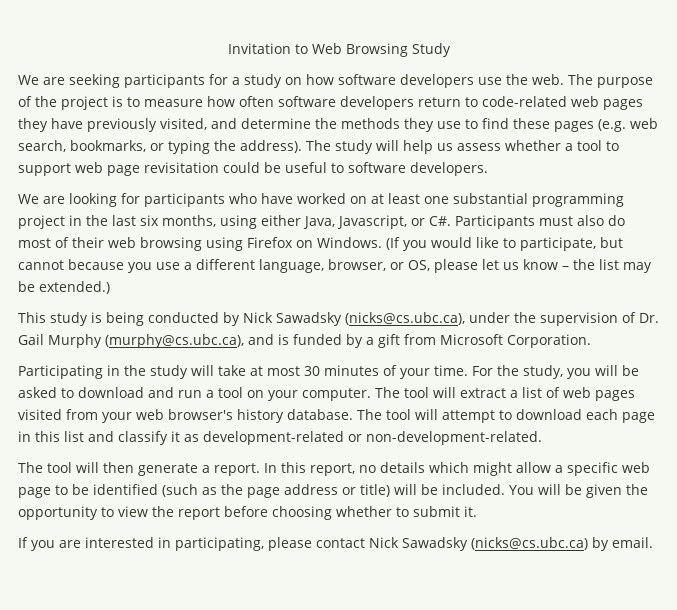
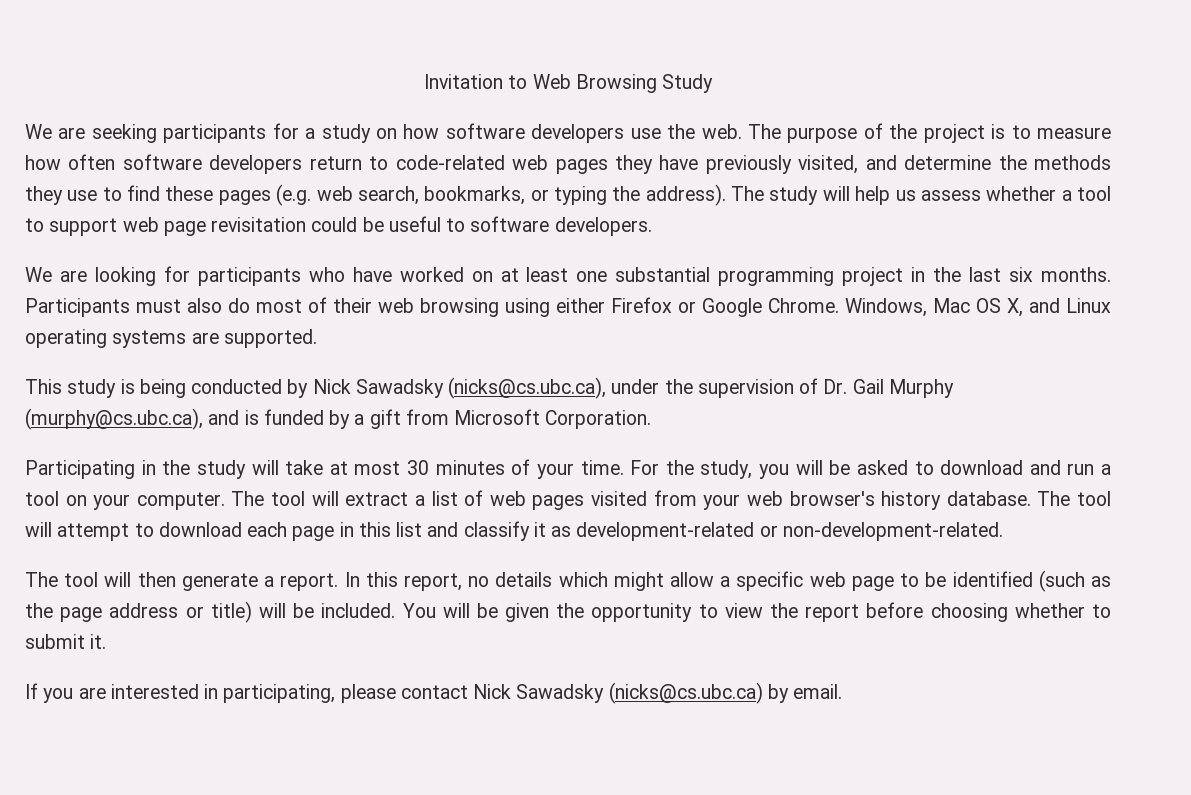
[162,215,451,229] months, using either Java, Javascript, or C#. -> [1040,267,1111,282] months.
[247,237,623,251] [18,259,652,273] [18,281,110,294] Firefox on Windows. (If you would like to participate, but cannot because you use a different language, browser, or OS, please let us know – the list may be extended.) -> [556,297,1111,317] [25,329,317,348] either Firefox or Google Chrome. Windows, Mac OS X, and Linux operating systems are supported.

